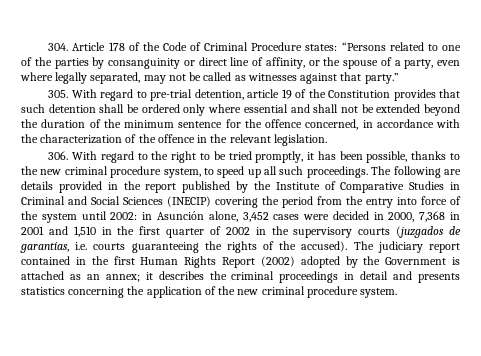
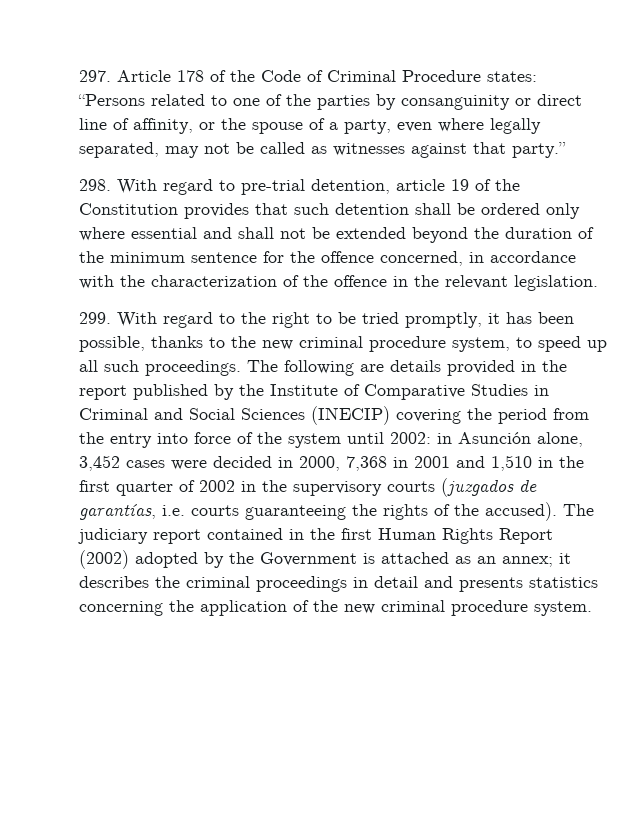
[48,43,69,51] 304. -> [79,70,111,82] 297.
[48,90,69,98] 305. -> [79,179,111,191] 298.
[48,151,69,160] 306. -> [79,312,111,324] 299.

